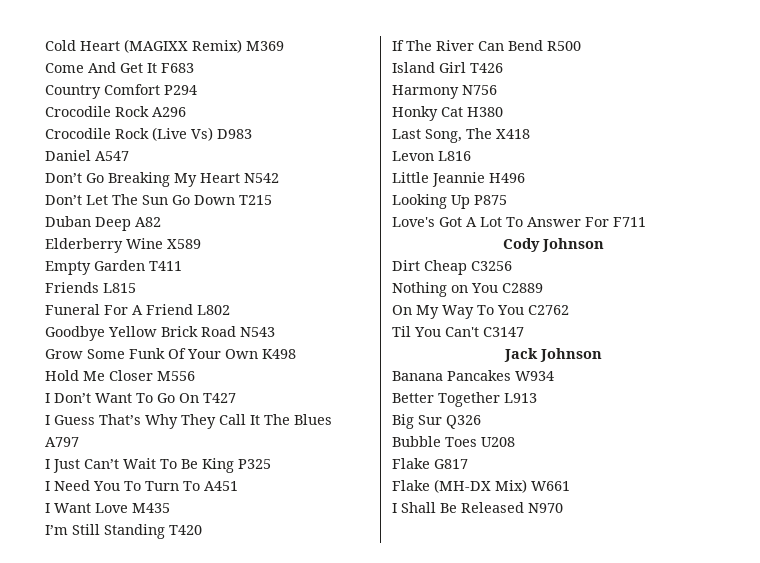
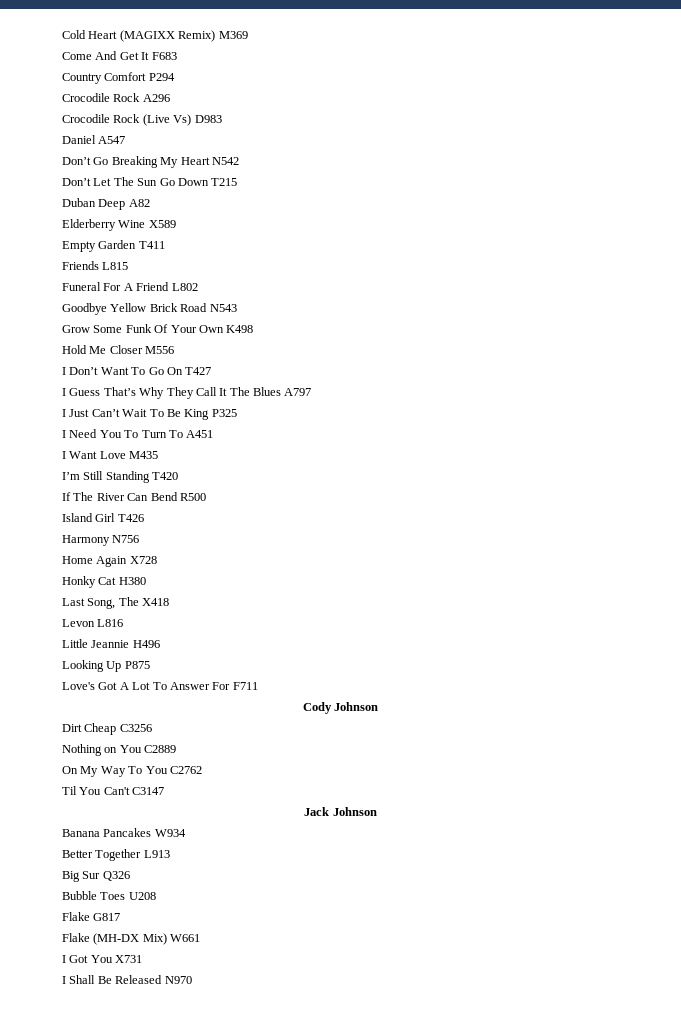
(497, 90) none -> [62,556,157,567] // Home Again X728
(570, 486) none -> [62,955,143,963] // I Got You X731

